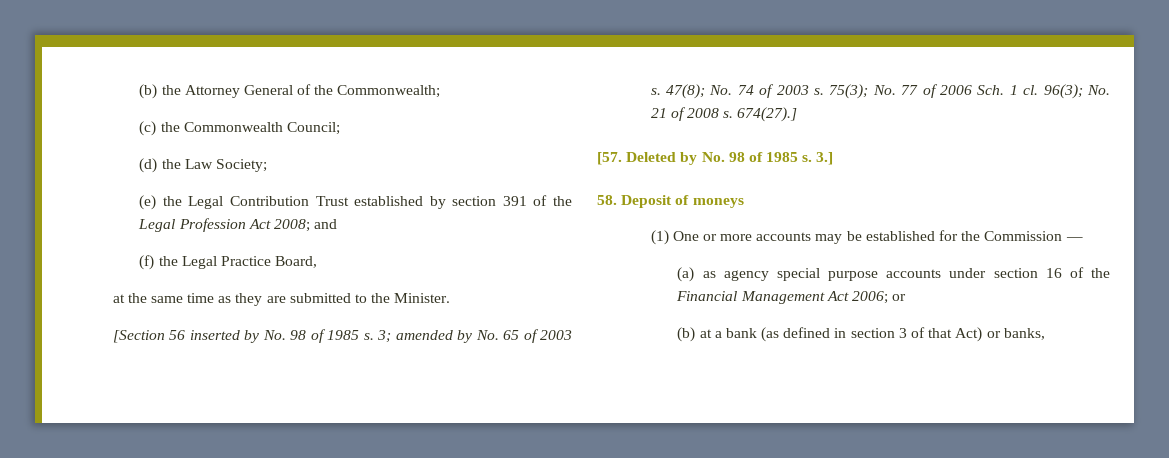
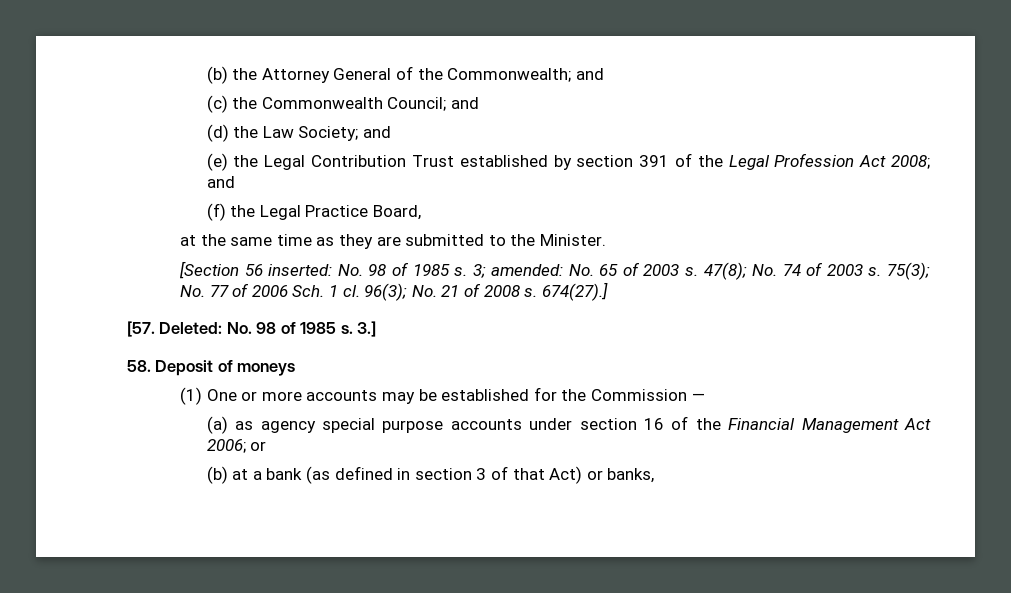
(441, 91) none -> [575,68,604,80] and
(340, 128) none -> [451,97,480,109] and
(267, 165) none -> [363,126,392,138] and
[189,330,260,343] inserted by -> [268,264,333,276] inserted:
[395,330,473,343] amended by -> [491,264,564,276] amended:
[626,152,698,165] Deleted by -> [159,322,223,334] Deleted:

